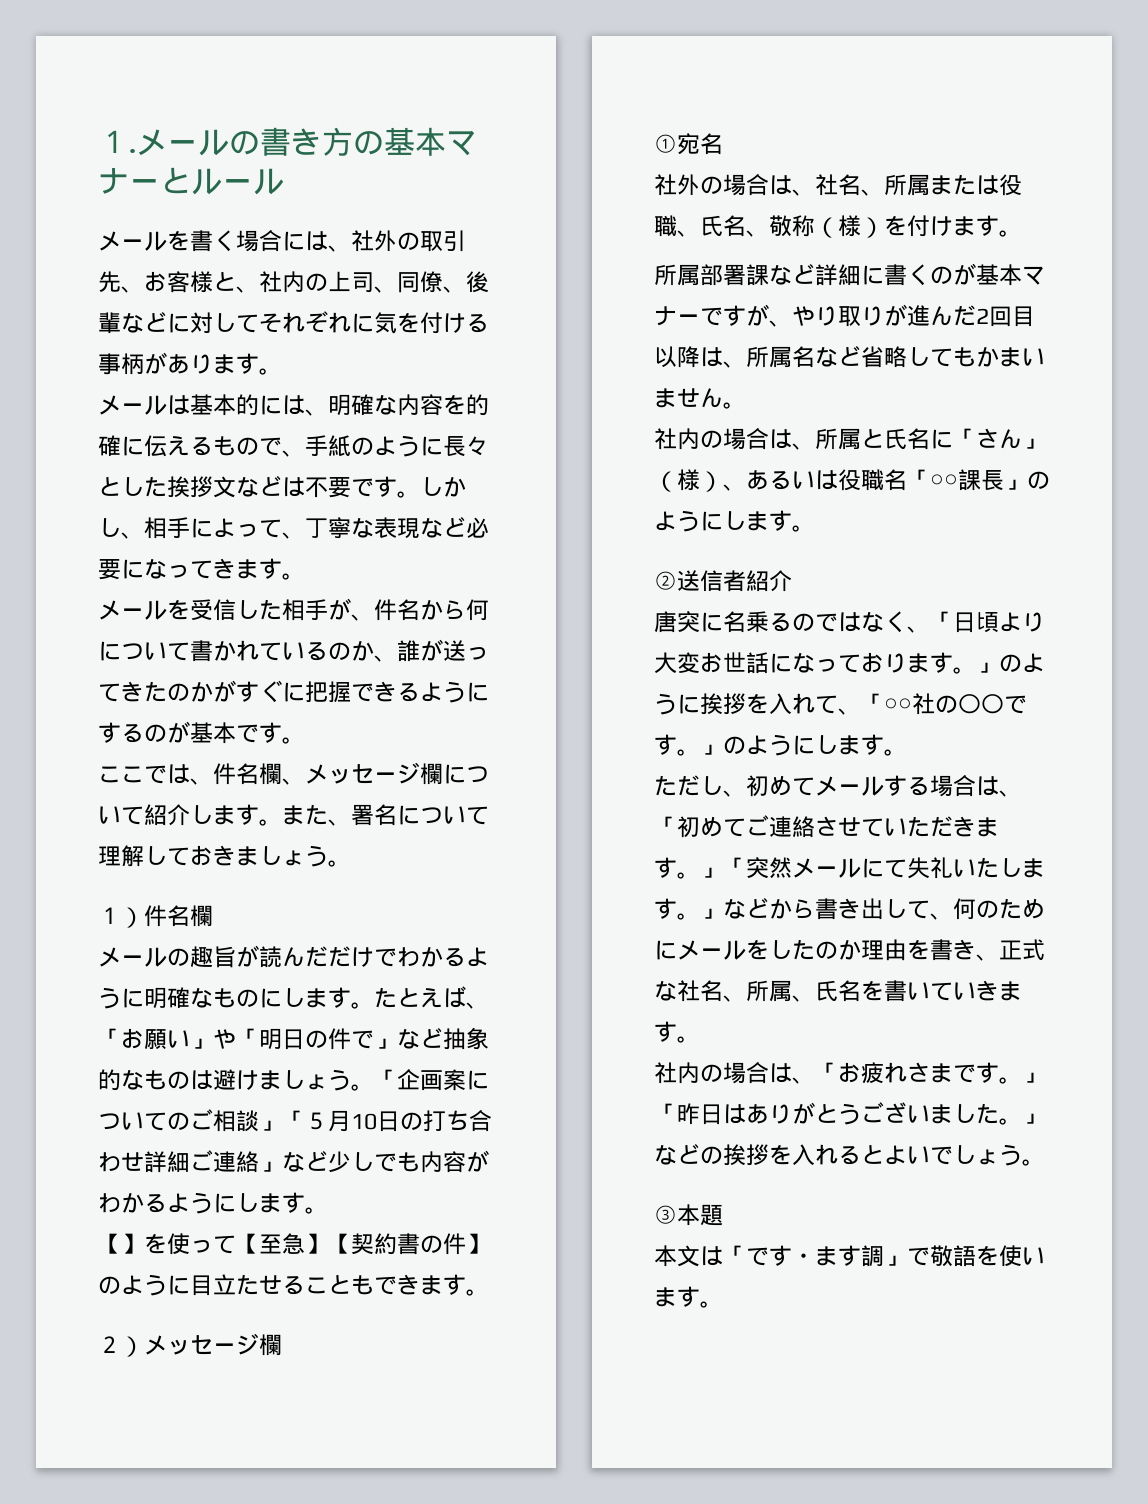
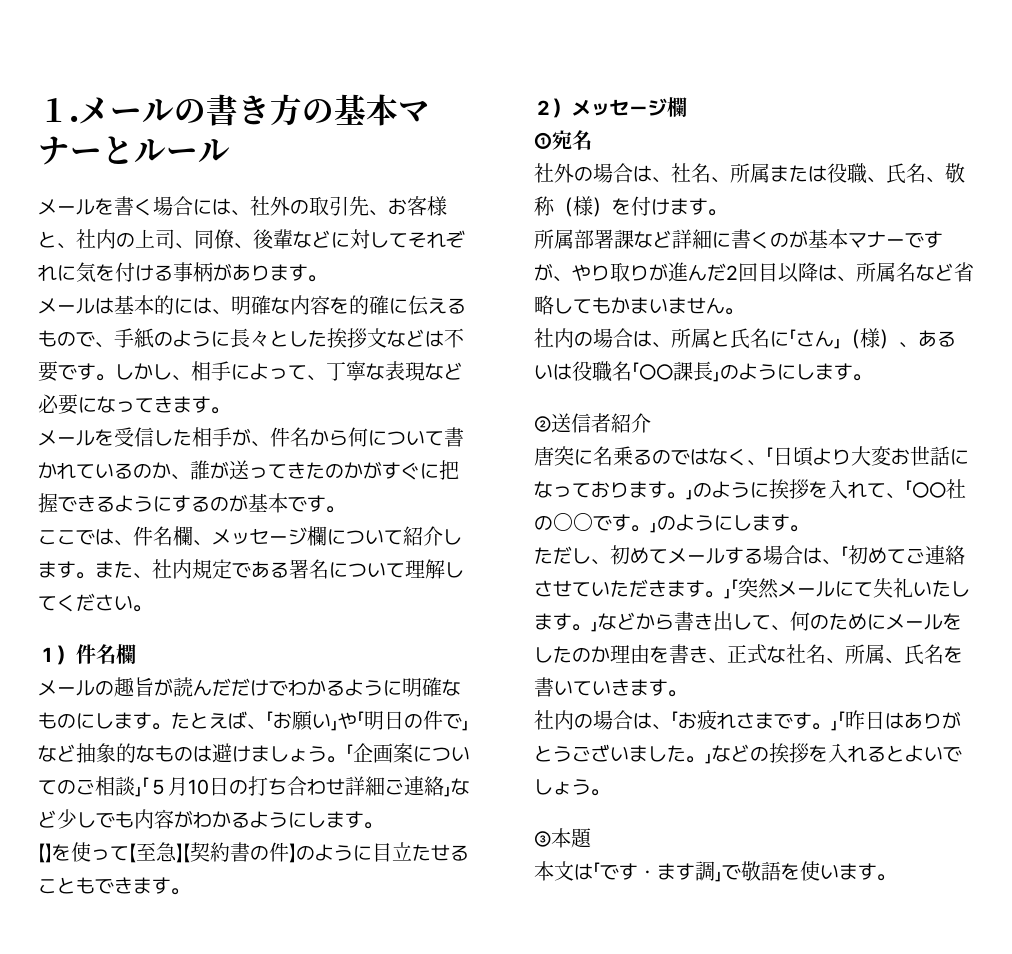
(351, 822) none -> [152,559,289,579] 社内規定である
[190,845,328,867] おきましょう -> [57,593,133,612] ください

